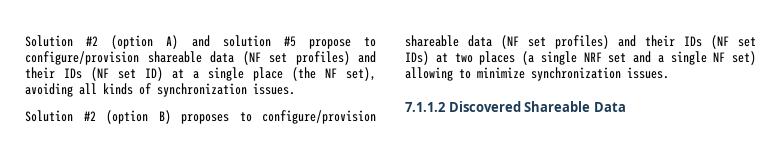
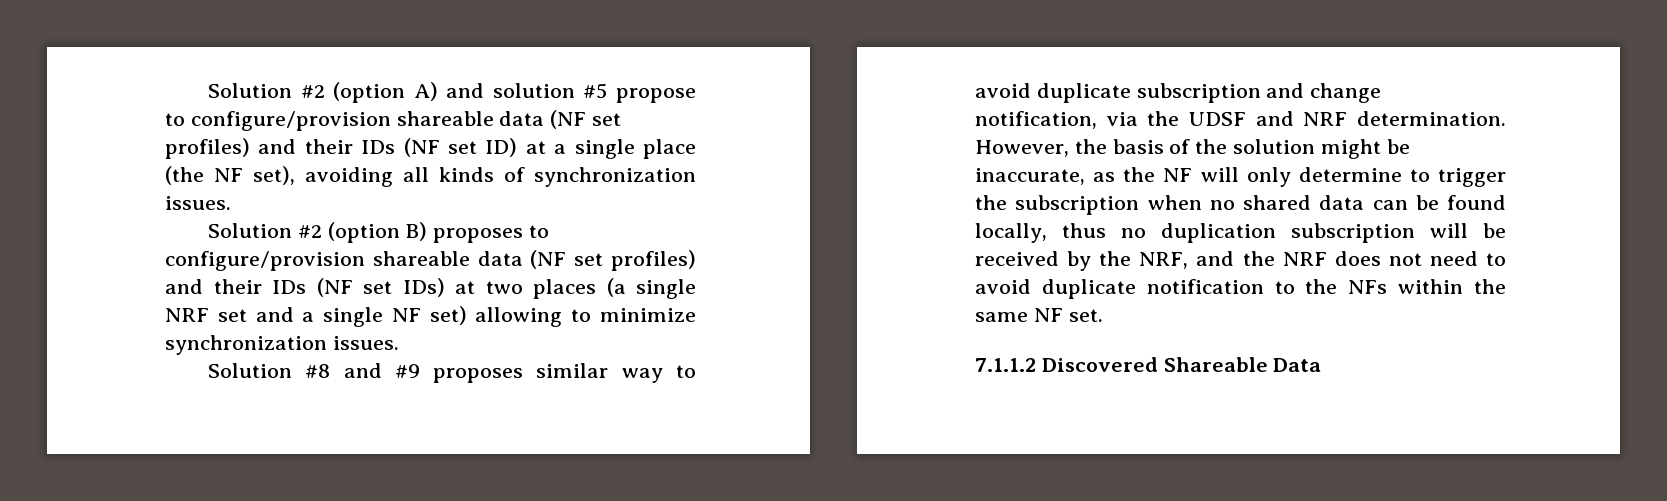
(669, 73) none -> [207,363,696,383] [975,83,1382,103] [975,111,1506,129] [975,139,1410,159] [975,167,1506,187] [975,195,1506,215] [975,223,1506,243] [975,251,1506,271] [975,279,1506,299] [975,308,1103,322] // Solution #8 and #9 proposes similar way to avoid duplicate subscription and change notification, via the UDSF and NRF determination. However, the basis of the solution might be inaccurate, as the NF will only determine to trigger the subscription when no shared data can be found locally, thus no duplication subscription will be received by the NRF, and the NRF does not need to avoid duplicate notification to the NFs within the same NF set.

